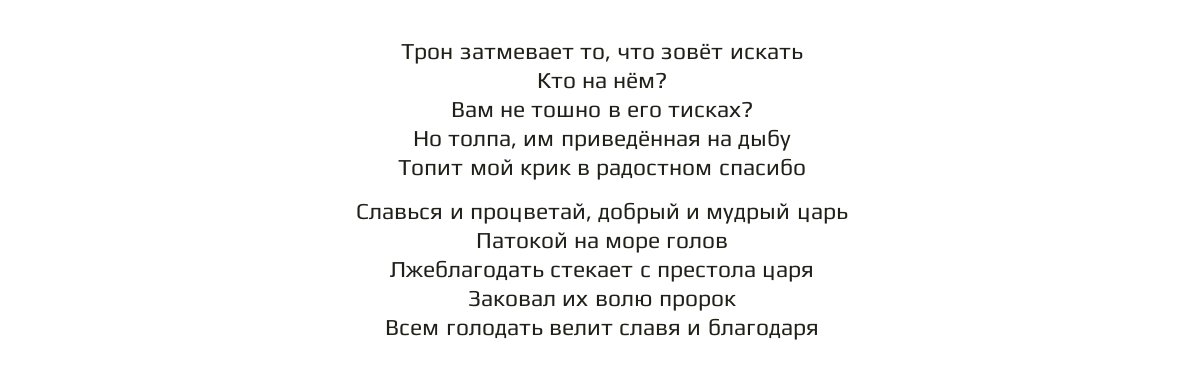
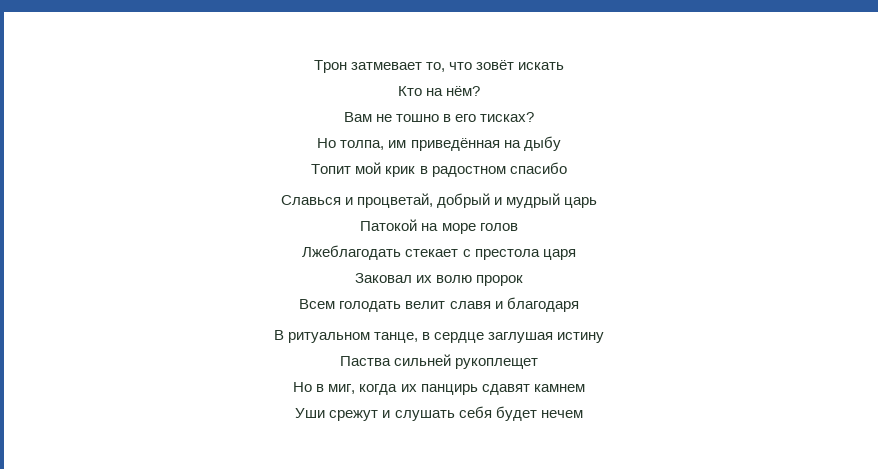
(819, 329) none -> [273,330,605,343] [339,354,539,369] [293,382,585,395] [295,406,583,421] // В ритуальном танце, в сердце заглушая истину // Паства сильней рукоплещет // Но в миг, когда их панцирь сдавят камнем // Уши срежут и слушать себя будет нечем

